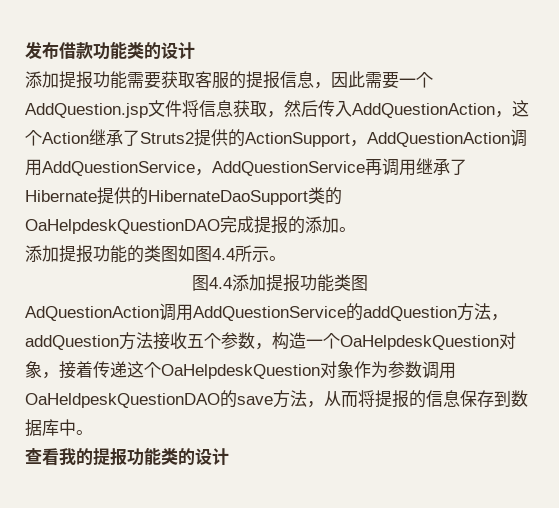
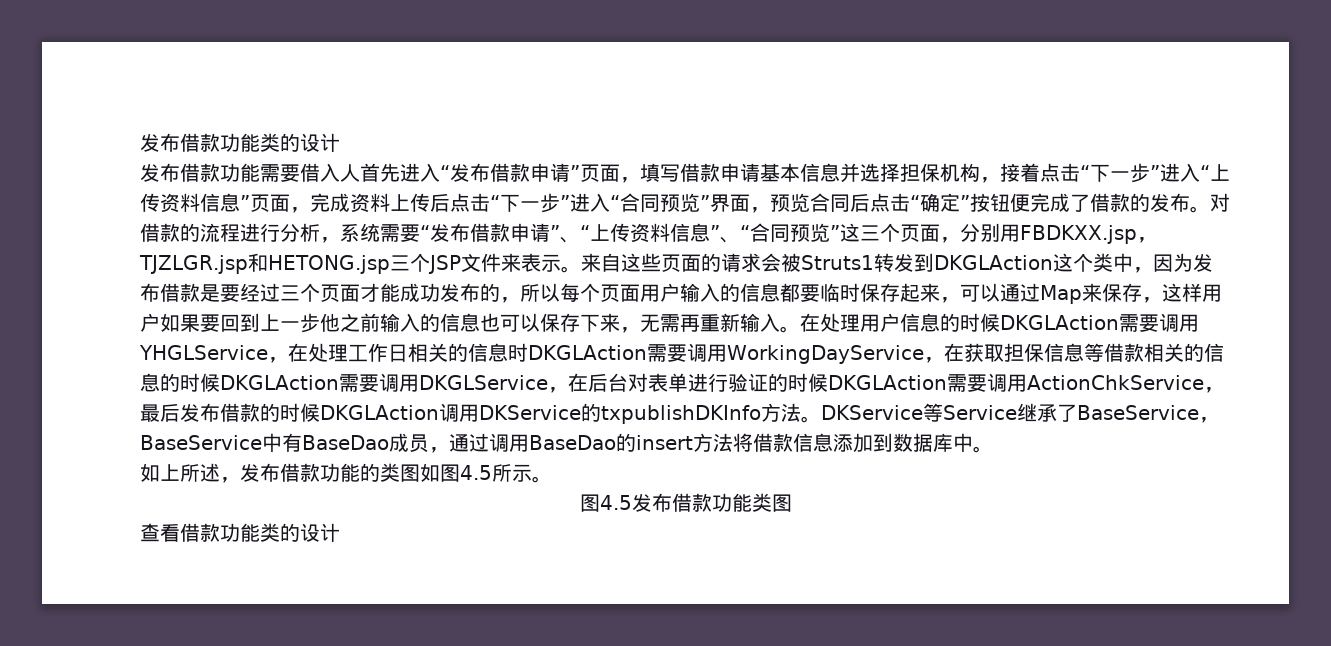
[25,71,433,89] [25,100,529,118] [25,129,527,147] [25,158,467,176] [25,187,342,205] [25,216,356,234] [25,245,93,263] 添加提报功能需要获取客服的提报信息，因此需要一个AddQuestion.jsp文件将信息获取，然后传入AddQuestionAction，这个Action继承了Struts2提供的ActionSupport，AddQuestionAction调用AddQuestionService，AddQuestionService再调用继承了Hibernate提供的HibernateDaoSupport类的OaHelpdeskQuestionDAO完成提报的添加。 // 添加提报 -> [140,163,1230,183] [140,193,1230,213] [140,223,1157,244] [139,253,1213,274] [140,283,1222,304] [140,313,1199,333] [139,343,1224,364] [140,373,1224,393] [140,403,1219,424] [140,433,993,453] [140,463,320,483] 发布借款功能需要借入人首先进入“发布借款申请”页面，填写借款申请基本信息并选择担保机构，接着点击“下一步”进入“上传资料信息”页面，完成资料上传后点击“下一步”进入“合同预览”界面，预览合同后点击“确定”按钮便完成了借款的发布。对借款的流程进行分析，系统需要“发布借款申请”、“上传资料信息”、“合同预览”这三个页面，分别用FBDKXX.jsp，TJZLGR.jsp和HETONG.jsp三个JSP文件来表示。来自这些页面的请求会被Struts1转发到DKGLAction这个类中，因为发布借款是要经过三个页面才能成功发布的，所以每个页面用户输入的信息都要临时保存起来，可以通过Map来保存，这样用户如果要回到上一步他之前输入的信息也可以保存下来，无需再重新输入。在处理用户信息的时候DKGLAction需要调用YHGLService，在处理工作日相关的信息时DKGLAction需要调用WorkingDayService，在获取担保信息等借款相关的信息的时候DKGLAction需要调用DKGLService，在后台对表单进行验证的时候DKGLAction需要调用ActionChkService，最后发布借款的时候DKGLAction调用DKService的txpublishDKInfo方法。DKService等Service继承了BaseService，BaseService中有BaseDao成员，通过调用BaseDao的insert方法将借款信息添加到数据库中。 // 如上所述，发布借款
[212,248,235,260] 4.4 -> [460,465,492,480] 4.5
[208,274,300,292] 4.4添加提报 -> [599,493,712,512] 4.5发布借款
[25,303,508,321] [25,332,516,350] [25,361,456,379] [25,390,528,408] [25,419,93,437] // AdQuestionAction调用AddQuestionService的addQuestion方法，addQuestion方法接收五个参数，构造一个OaHelpdeskQuestion对象，接着传递这个OaHelpdeskQuestion对象作为参数调用OaHeldpeskQuestionDAO的save方法，从而将提报的信息保存到数据库中。 -> (792, 503) none
[59,448,127,465] 我的提报 -> [180,523,220,542] 借款

